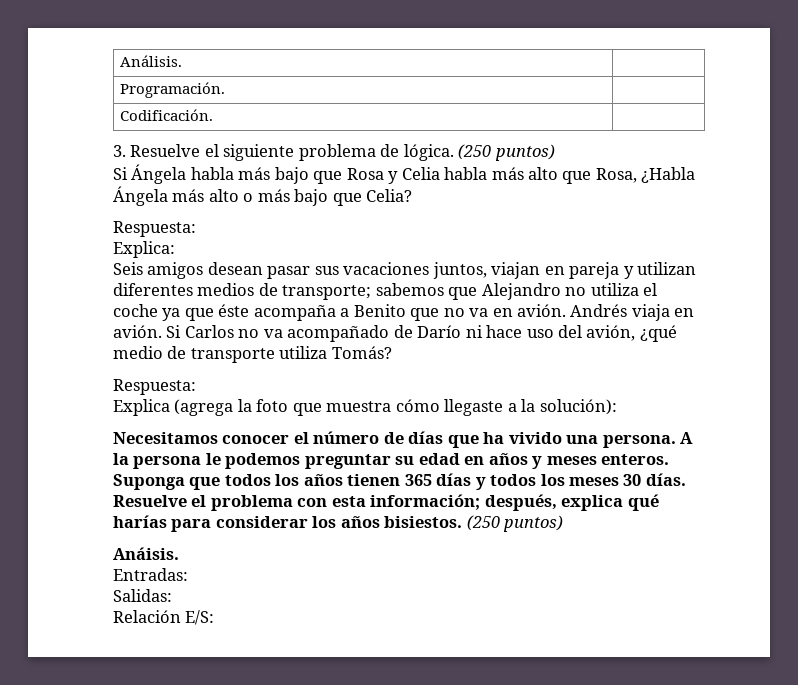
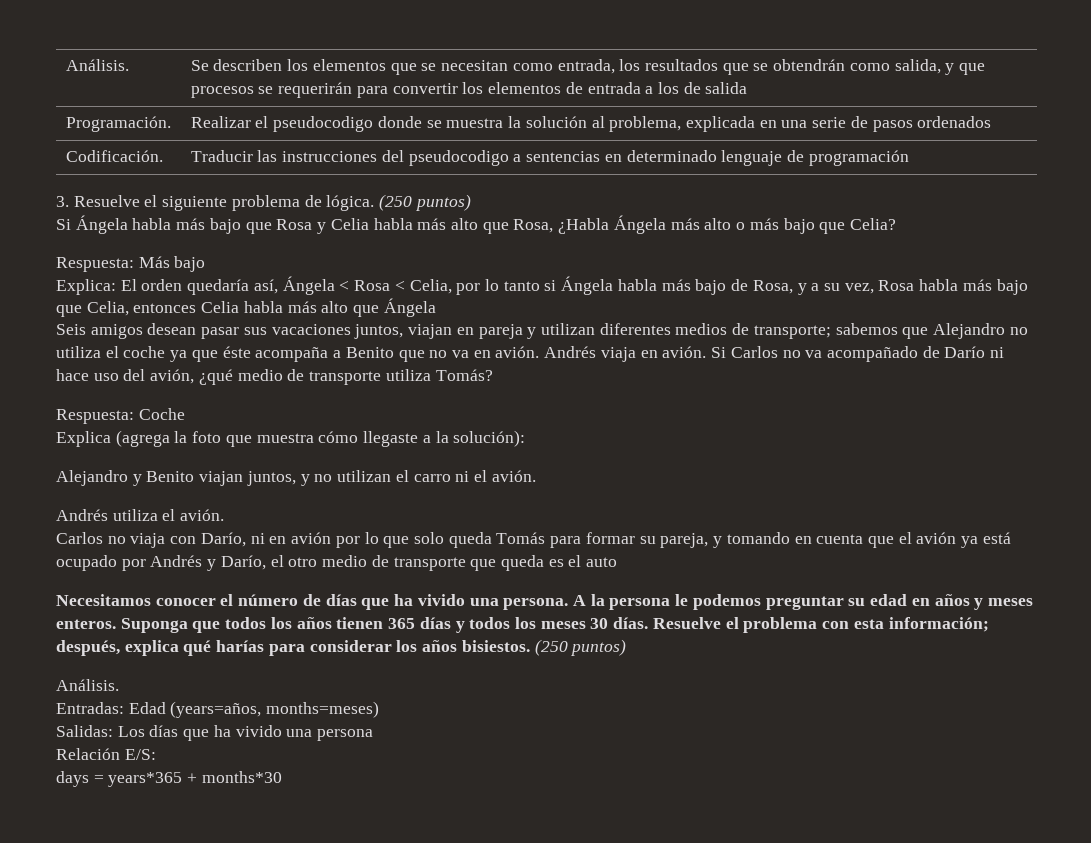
[119,82,225,98] [119,109,213,121] // Programación. | // Codificación. | -> [190,59,986,75] [190,82,748,98] [65,116,171,132] [190,116,992,132] [65,150,163,162] [190,150,909,166] Se describen los elementos que se necesitan como entrada, los resultados que se obtendrán como salida, y que procesos se requerirán para convertir los elementos de entrada a los de salida // Programación. | Realizar el pseudocodigo donde se muestra la solución al problema, explicada en una serie de pasos ordenados // Codificación. | Traducir las instrucciones del pseudocodigo a sentencias en determinado lenguaje de programación
(196, 229) none -> [138,256,206,272] Más bajo
(175, 249) none -> [120,276,1028,295] [56,298,436,317] El orden quedaría así, Ángela < Rosa < Celia, por lo tanto si Ángela habla más bajo de Rosa, y a su vez, Rosa habla más bajo que Celia, entonces Celia habla más alto que Ángela
(196, 387) none -> [138,408,185,420] Coche
(617, 407) none -> [56,470,536,486] [56,509,225,521] [56,532,1011,548] [56,555,618,571] // Alejandro y Benito viajan juntos, y no utilizan el carro ni el avión. // Andrés utiliza el avión. // Carlos no viaja con Darío, ni en avión por lo que solo queda Tomás para formar su pareja, y tomando en cuenta que el avión ya está ocupado por Andrés y Darío, el otro medio de transporte que queda es el auto
[113,547,179,560] Anáisis. -> [56,679,119,691] Análisis.
[113,589,172,602] [113,610,215,625] // Salidas: // Relación E/S: -> [128,701,380,718] [56,725,374,741] [56,748,156,760] [56,771,282,787] Edad (years=años, months=meses) // Salidas: Los días que ha vivido una persona // Relación E/S: // days = years*365 + months*30

